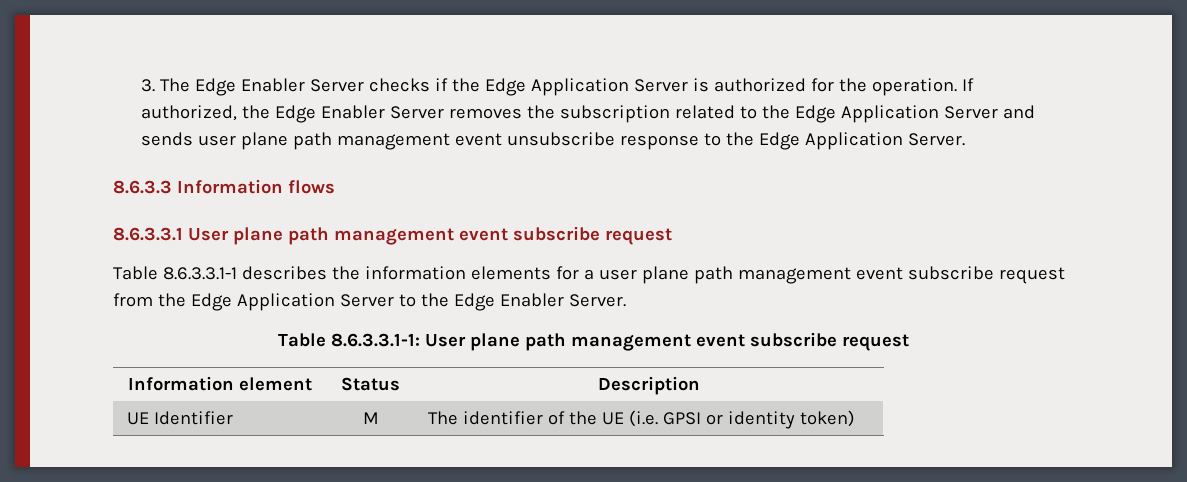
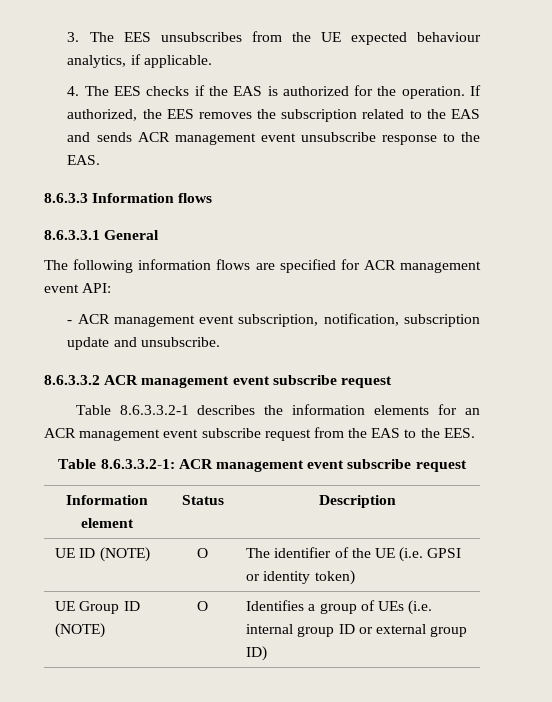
[195,78,689,96] Edge Enabler Server checks if the Edge Application Server -> [123,31,481,45] [67,54,212,68] [67,85,263,96] EES unsubscribes from the UE expected behaviour analytics, if applicable. // 4. The EES checks if the EAS
[275,105,445,123] Edge Enabler Server -> [166,109,194,119] EES
[795,105,1036,123] [141,132,333,150] Edge Application Server and sends user plane path -> [450,109,480,119] [67,132,170,142] EAS and sends ACR
[759,132,966,150] Edge Application Server. -> [67,155,101,165] EAS.
[188,227,329,245] User plane path -> [104,230,160,240] [44,259,481,273] [44,283,112,293] [67,313,480,327] [67,337,220,350] [44,375,139,385] General // The following information flows are specified for ACR management event API: // - ACR management event subscription, notification, subscription update and unsubscribe. // 8.6.3.3.2 ACR
[162,267,237,280] 8.6.3.3.1-1 -> [119,405,189,415] 8.6.3.3.2-1
[583,266,733,284] a user plane path -> [465,408,481,415] [44,428,76,438] an ACR
[190,293,626,311] [278,333,566,351] Edge Application Server to the Edge Enabler Server. // Table 8.6.3.3.1-1: User plane path -> [371,428,475,438] [58,459,213,469] EAS to the EES. // Table 8.6.3.3.2-1: ACR
[153,411,233,425] [362,412,379,424] Identifier | M -> [79,547,150,562] [197,548,208,558] ID (NOTE) | O
(855, 418) none -> [55,601,140,614] [55,623,106,638] [197,601,208,611] [246,600,433,615] [246,624,468,637] [246,646,268,661] // UE Group ID (NOTE) | O | Identifies a group of UEs (i.e. internal group ID or external group ID)

